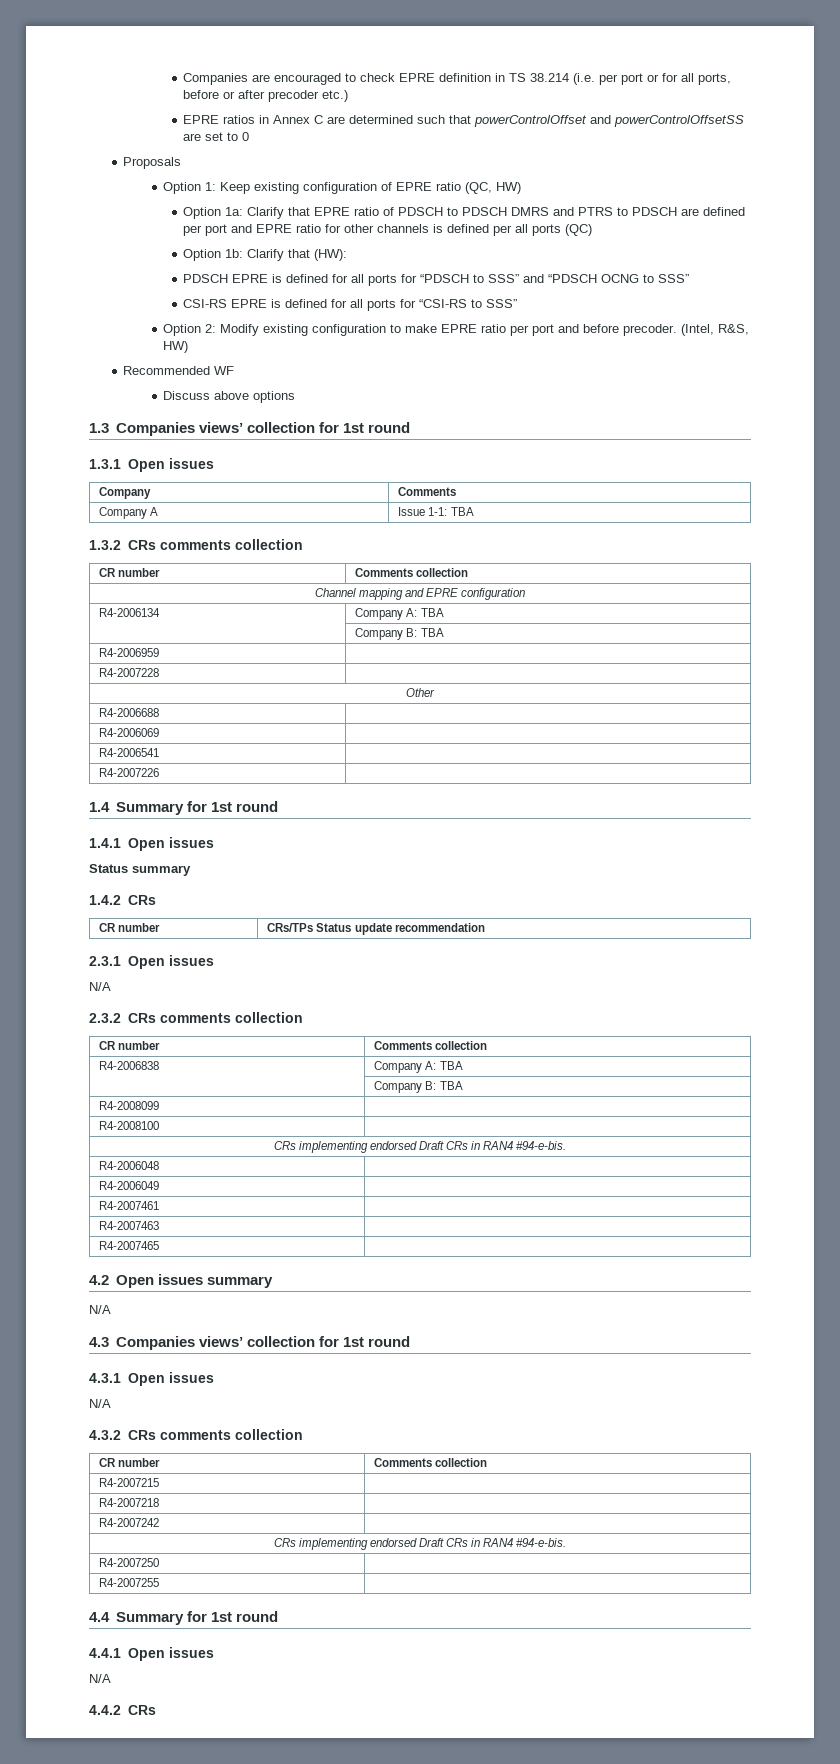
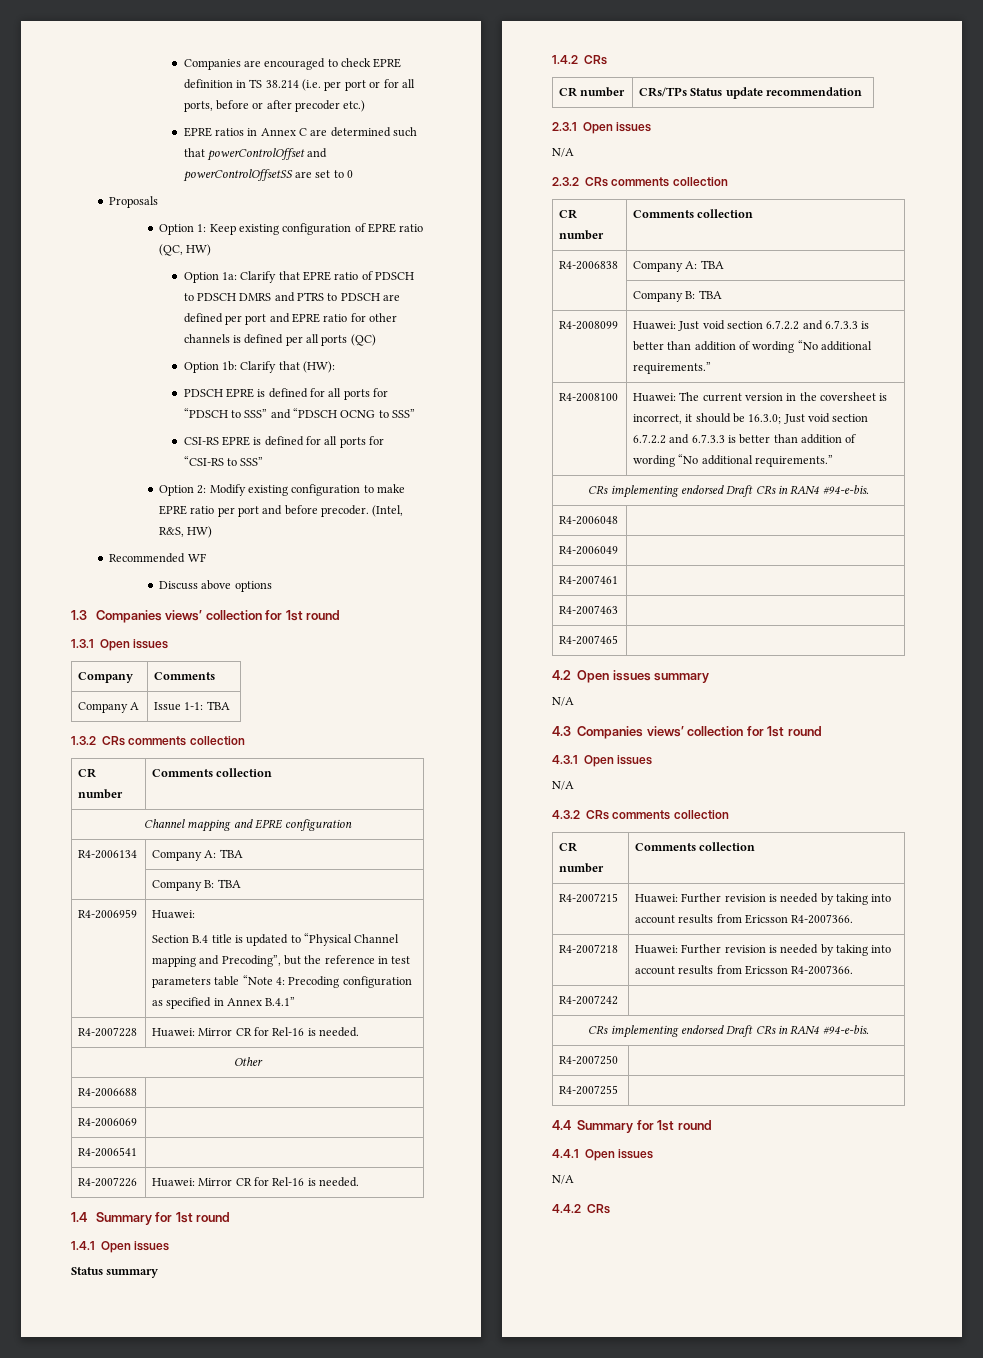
[99,668,160,677] // R4-2007228 | -> [151,910,195,919] [151,933,400,946] [151,955,411,967] [151,975,412,988] [151,997,296,1009] [77,1027,137,1037] [151,1027,360,1037] Huawei: // Section B.4 title is updated to “Physical Channel mapping and Precoding”, but the reference in test parameters table “Note 4: Precoding configuration as specified in Annex B.4.1” // R4-2007228 | Huawei: Mirror CR for Rel-16 is needed.
(160, 772) none -> [151,1177,360,1187] Huawei: Mirror CR for Rel-16 is needed.
[99,1121,160,1130] // R4-2008100 | -> [632,320,870,331] [632,340,873,353] [632,362,711,374] [558,393,618,402] [632,392,888,402] [632,413,869,424] [632,434,857,444] [632,454,833,467] Huawei: Just void section 6.7.2.2 and 6.7.3.3 is better than addition of wording “No additional requirements.” // R4-2008100 | Huawei: The current version in the coversheet is incorrect, it should be 16.3.0; Just void section 6.7.2.2 and 6.7.3.3 is better than addition of wording “No additional requirements.”
[99,1498,160,1507] // R4-2007218 | -> [634,893,892,905] [634,914,854,924] [558,944,618,954] [634,944,892,956] [634,965,854,975] Huawei: Further revision is needed by taking into account results from Ericsson R4-2007366. // R4-2007218 | Huawei: Further revision is needed by taking into account results from Ericsson R4-2007366.

